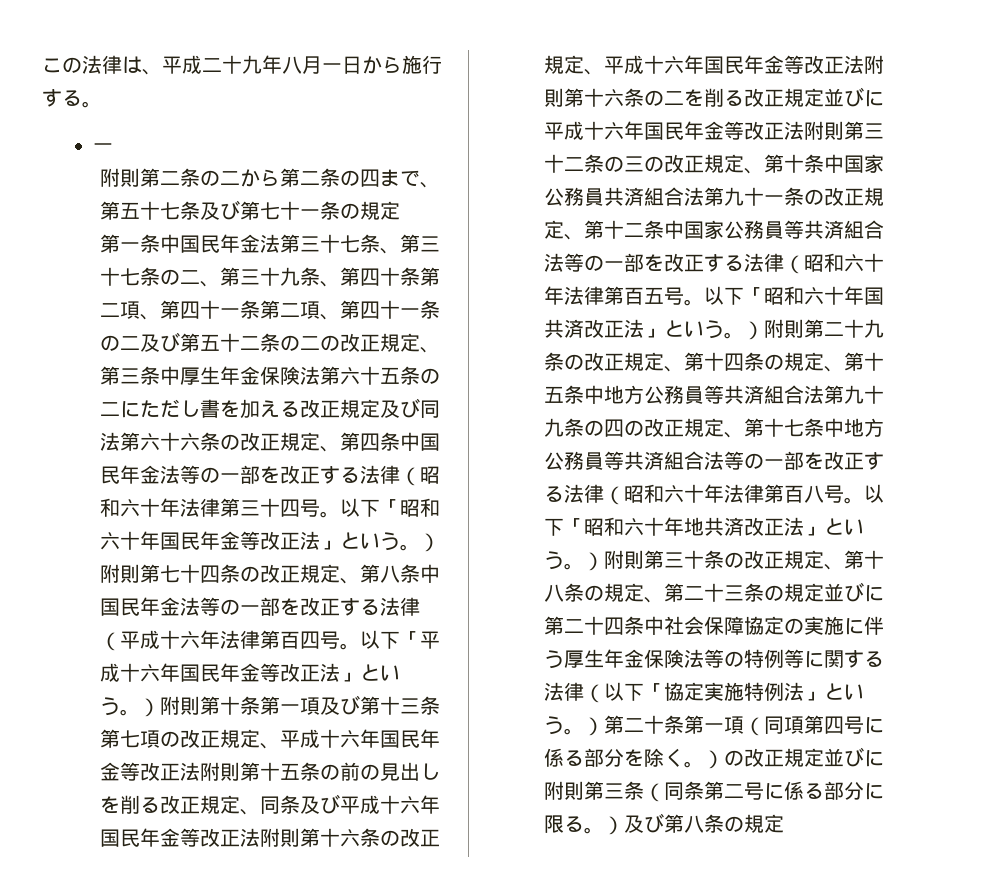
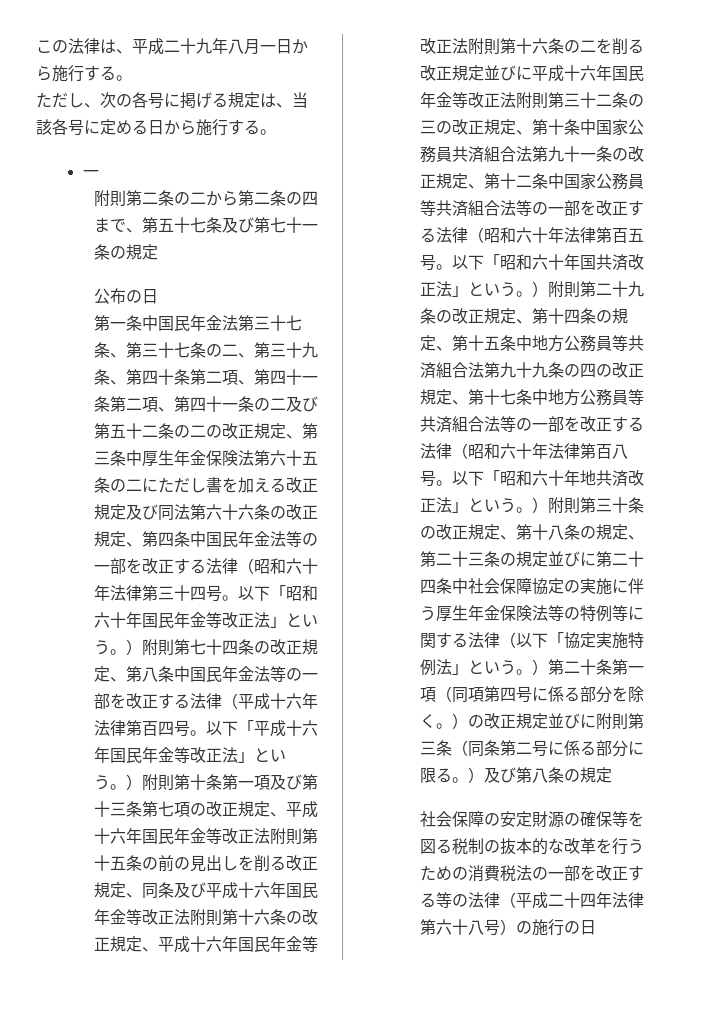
(102, 104) none -> [36,92,308,109] [36,119,276,136] // ただし、次の各号に掲げる規定は、当該各号に定める日から施行する。
(400, 210) none -> [94,288,159,304] // 公布の日
(784, 823) none -> [420,811,645,828] [420,838,645,855] [420,865,645,882] [420,892,645,909] [420,919,597,936] // 社会保障の安定財源の確保等を図る税制の抜本的な改革を行うための消費税法の一部を改正する等の法律（平成二十四年法律第六十八号）の施行の日

